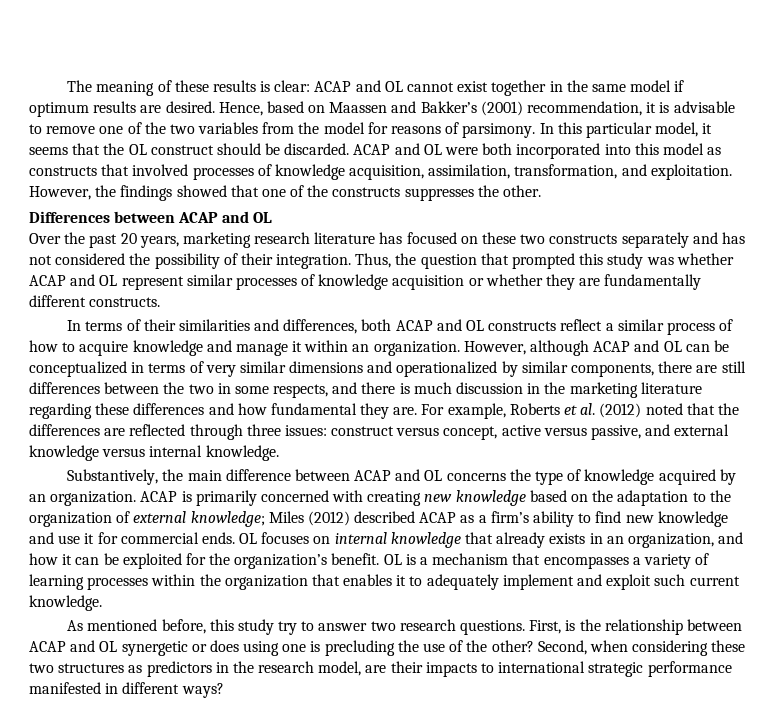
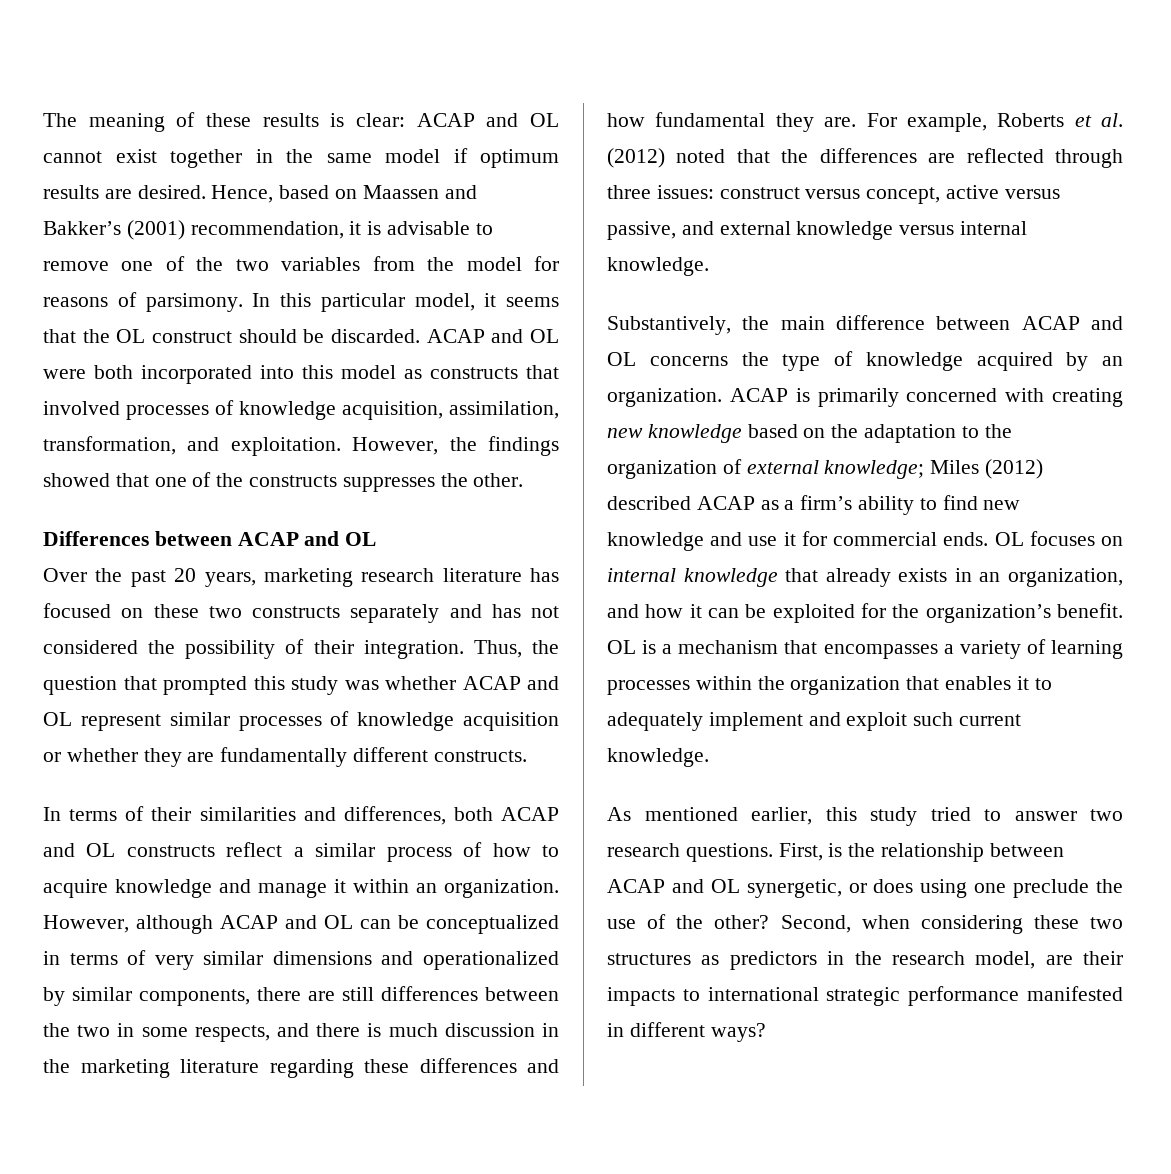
[161,619,298,635] before, this study try -> [751,807,971,826] earlier, this study tried
[121,641,188,656] synergetic -> [746,879,842,898] synergetic,
[310,640,395,656] is precluding -> [1013,879,1090,898] preclude

